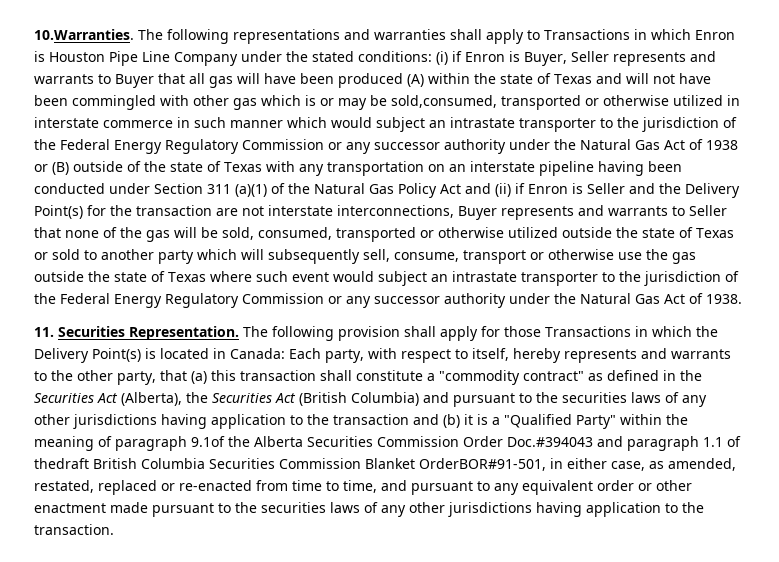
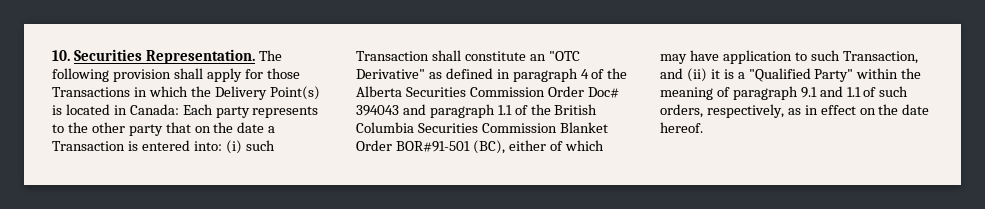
[34,29,735,44] [34,51,716,66] [34,73,711,88] [34,95,740,110] [34,117,737,132] [34,139,738,154] [34,161,682,176] [34,183,740,198] [34,205,727,220] [34,227,734,242] [34,249,696,264] [34,271,739,286] [34,293,742,308] [34,327,54,337] 10.Warranties. The following representations and warranties shall apply to Transactions in which Enron is Houston Pipe Line Company under the stated conditions: (i) if Enron is Buyer, Seller represents and warrants to Buyer that all gas will have been produced (A) within the state of Texas and will not have been commingled with other gas which is or may be sold,consumed, transported or otherwise utilized in interstate commerce in such manner which would subject an intrastate transporter to the jurisdiction of the Federal Energy Regulatory Commission or any successor authority under the Natural Gas Act of 1938 or (B) outside of the state of Texas with any transportation on an interstate pipeline having been conducted under Section 311 (a)(1) of the Natural Gas Policy Act and (ii) if Enron is Seller and the Delivery Point(s) for the transaction are not interstate interconnections, Buyer represents and warrants to Seller that none of the gas will be sold, consumed, transported or otherwise utilized outside the state of Texas or sold to another party which will subsequently sell, consume, transport or otherwise use the gas outside the state of Texas where such event would subject an intrastate transporter to the jurisdiction of the Federal Energy Regulatory Commission or any successor authority under the Natural Gas Act of 1938. // 11. -> [52,50,70,61] 10.
[325,348,731,363] [34,370,702,385] [34,392,707,407] [34,414,460,429] party, with respect to itself, hereby represents and warrants to the other party, that (a) this transaction shall constitute a "commodity contract" as defined in the Securities Act (Alberta), the Securities Act (British Columbia) and pursuant to the securities laws of any other jurisdictions having application to the transaction and (b) -> [215,106,319,118] [52,122,276,136] [52,140,275,154] [356,50,580,61] [356,68,628,82] [356,86,619,98] [356,104,598,118] [356,122,608,133] [356,140,604,154] [660,50,918,64] [660,68,707,82] party represents to the other party that on the date a Transaction is entered into: (i) such Transaction shall constitute an "OTC Derivative" as defined in paragraph 4 of the Alberta Securities Commission Order Doc# 394043 and paragraph 1.1 of the British Columbia Securities Commission Blanket Order BOR#91-501 (BC), either of which may have application to such Transaction, and (ii)
[191,436,741,451] [34,458,736,471] [34,480,692,495] [34,502,704,517] [34,524,114,535] 9.1of the Alberta Securities Commission Order Doc.#394043 and paragraph 1.1 of thedraft British Columbia Securities Commission Blanket OrderBOR#91-501, in either case, as amended, restated, replaced or re-enacted from time to time, and pursuant to any equivalent order or other enactment made pursuant to the securities laws of any other jurisdictions having application to the transaction. -> [800,86,909,98] [660,104,930,118] [660,122,703,133] 9.1 and 1.1 of such orders, respectively, as in effect on the date hereof.

